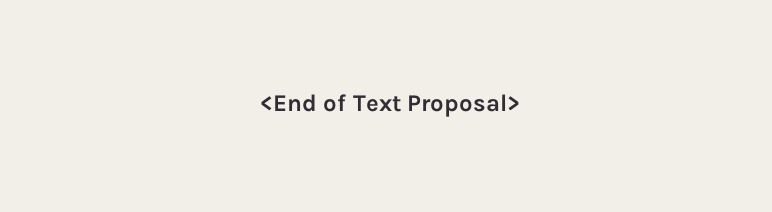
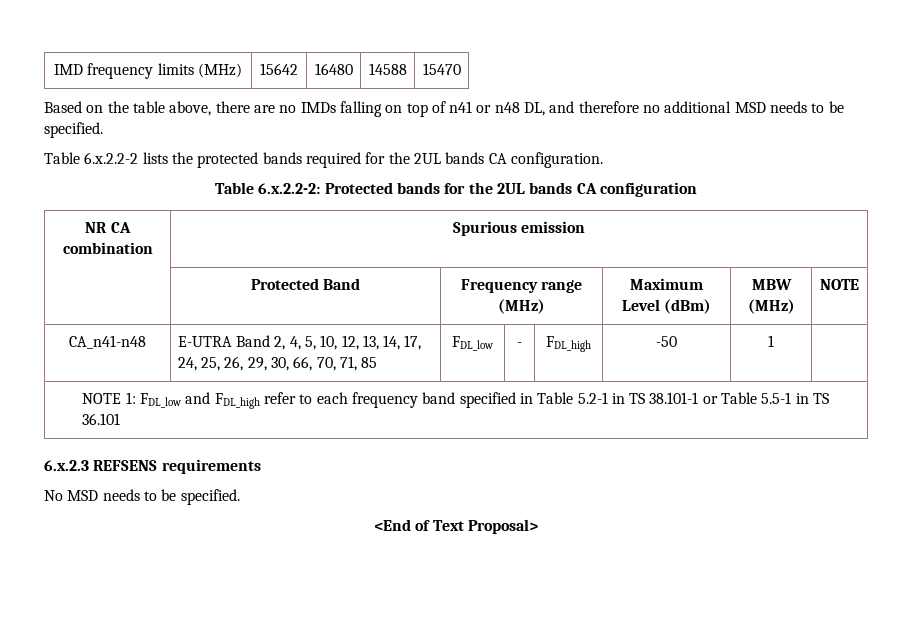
(259, 103) none -> [54,63,242,79] [260,63,298,75] [314,63,353,75] [368,63,407,75] [422,63,461,75] [44,101,844,117] [44,122,103,138] [44,152,603,168] [215,182,697,197] [85,222,131,233] [62,242,153,254] [452,221,586,236] [250,278,361,290] [460,279,583,293] [498,299,545,314] [630,278,703,290] [621,299,712,314] [751,279,792,290] [747,299,795,314] [820,279,859,290] [69,335,146,349] [177,335,422,350] [177,356,378,371] [452,336,493,351] [517,342,522,347] [546,336,591,352] [656,336,677,347] [768,335,774,347] [82,392,830,409] [82,413,121,425] [44,459,261,474] [44,489,240,505] IMD frequency limits (MHz) | 15642 | 16480 | 14588 | 15470 // Based on the table above, there are no IMDs falling on top of n41 or n48 DL, and therefore no additional MSD needs to be specified. // Table 6.x.2.2-2 lists the protected bands required for the 2UL bands CA configuration. // Table 6.x.2.2-2: Protected bands for the 2UL bands CA configuration // NR CA combination | Spurious emission // | Protected Band | Frequency range (MHz) | Maximum Level (dBm) | MBW (MHz) | NOTE // CA_n41-n48 | E-UTRA Band 2, 4, 5, 10, 12, 13, 14, 17, 24, 25, 26, 29, 30, 66, 70, 71, 85 | FDL_low | - | FDL_high | -50 | 1 | // NOTE 1: FDL_low and FDL_high refer to each frequency band specified in Table 5.2-1 in TS 38.101-1 or Table 5.5-1 in TS 36.101 // 6.x.2.3 REFSENS requirements // No MSD needs to be specified. //

